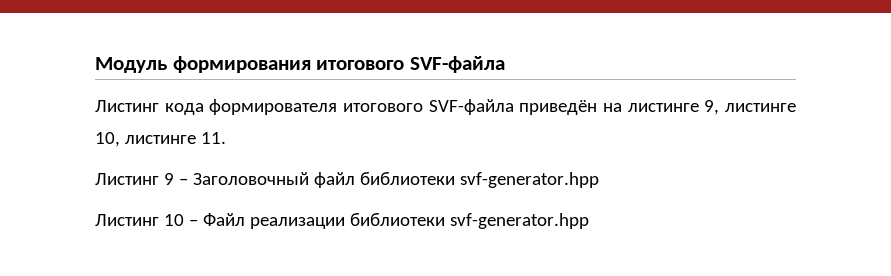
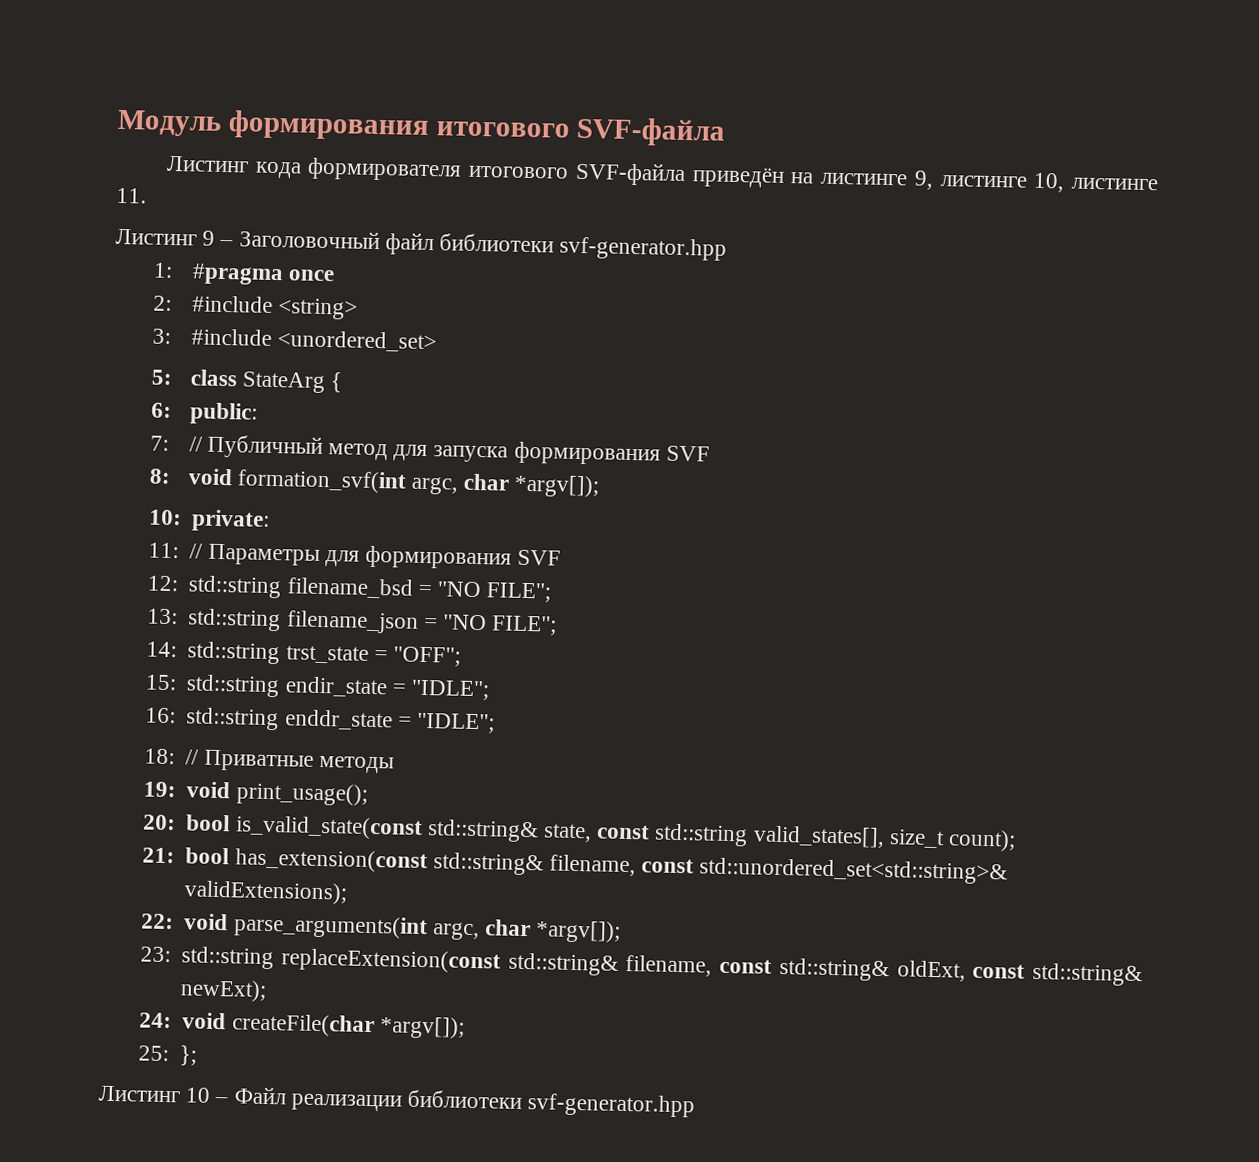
(599, 180) none -> [152,262,335,286] [152,295,358,320] [151,328,437,353] [150,369,344,394] [150,402,258,425] [149,434,710,466] [148,468,601,498] [148,509,271,532] [147,542,562,570] [146,575,552,603] [146,608,558,636] [145,641,461,667] [144,674,490,701] [144,707,495,734] [143,748,394,774] [142,781,368,806] [142,814,1016,852] [141,847,1009,885] [184,880,349,905] [140,913,622,943] [139,946,1143,987] [180,979,268,1002] [138,1012,465,1039] [137,1045,198,1066] // 1: #pragma once // 2: #include <string> // 3: #include <unordered_set> // 5: class StateArg { // 6: public: // 7: // Публичный метод для запуска формирования SVF // 8: void formation_svf(int argc, char *argv[]); // 10: private: // 11: // Параметры для формирования SVF // 12: std::string filename_bsd = "NO FILE"; // 13: std::string filename_json = "NO FILE"; // 14: std::string trst_state = "OFF"; // 15: std::string endir_state = "IDLE"; // 16: std::string enddr_state = "IDLE"; // 18: // Приватные методы // 19: void print_usage(); // 20: bool is_valid_state(const std::string& state, const std::string valid_states[], size_t count); // 21: bool has_extension(const std::string& filename, const std::unordered_set<std::string>& validExtensions); // 22: void parse_arguments(int argc, char *argv[]); // 23: std::string replaceExtension(const std::string& filename, const std::string& oldExt, const std::string& newExt); // 24: void createFile(char *argv[]); // 25: };

